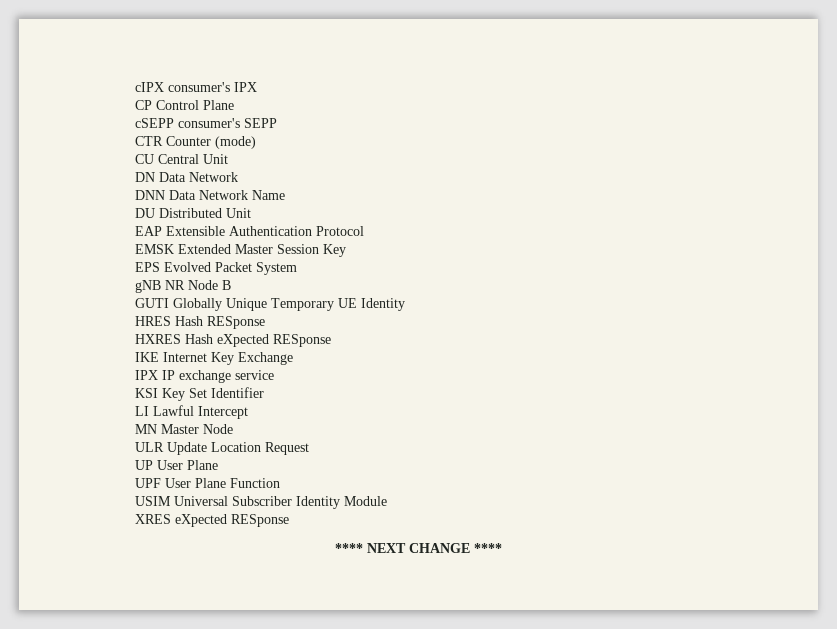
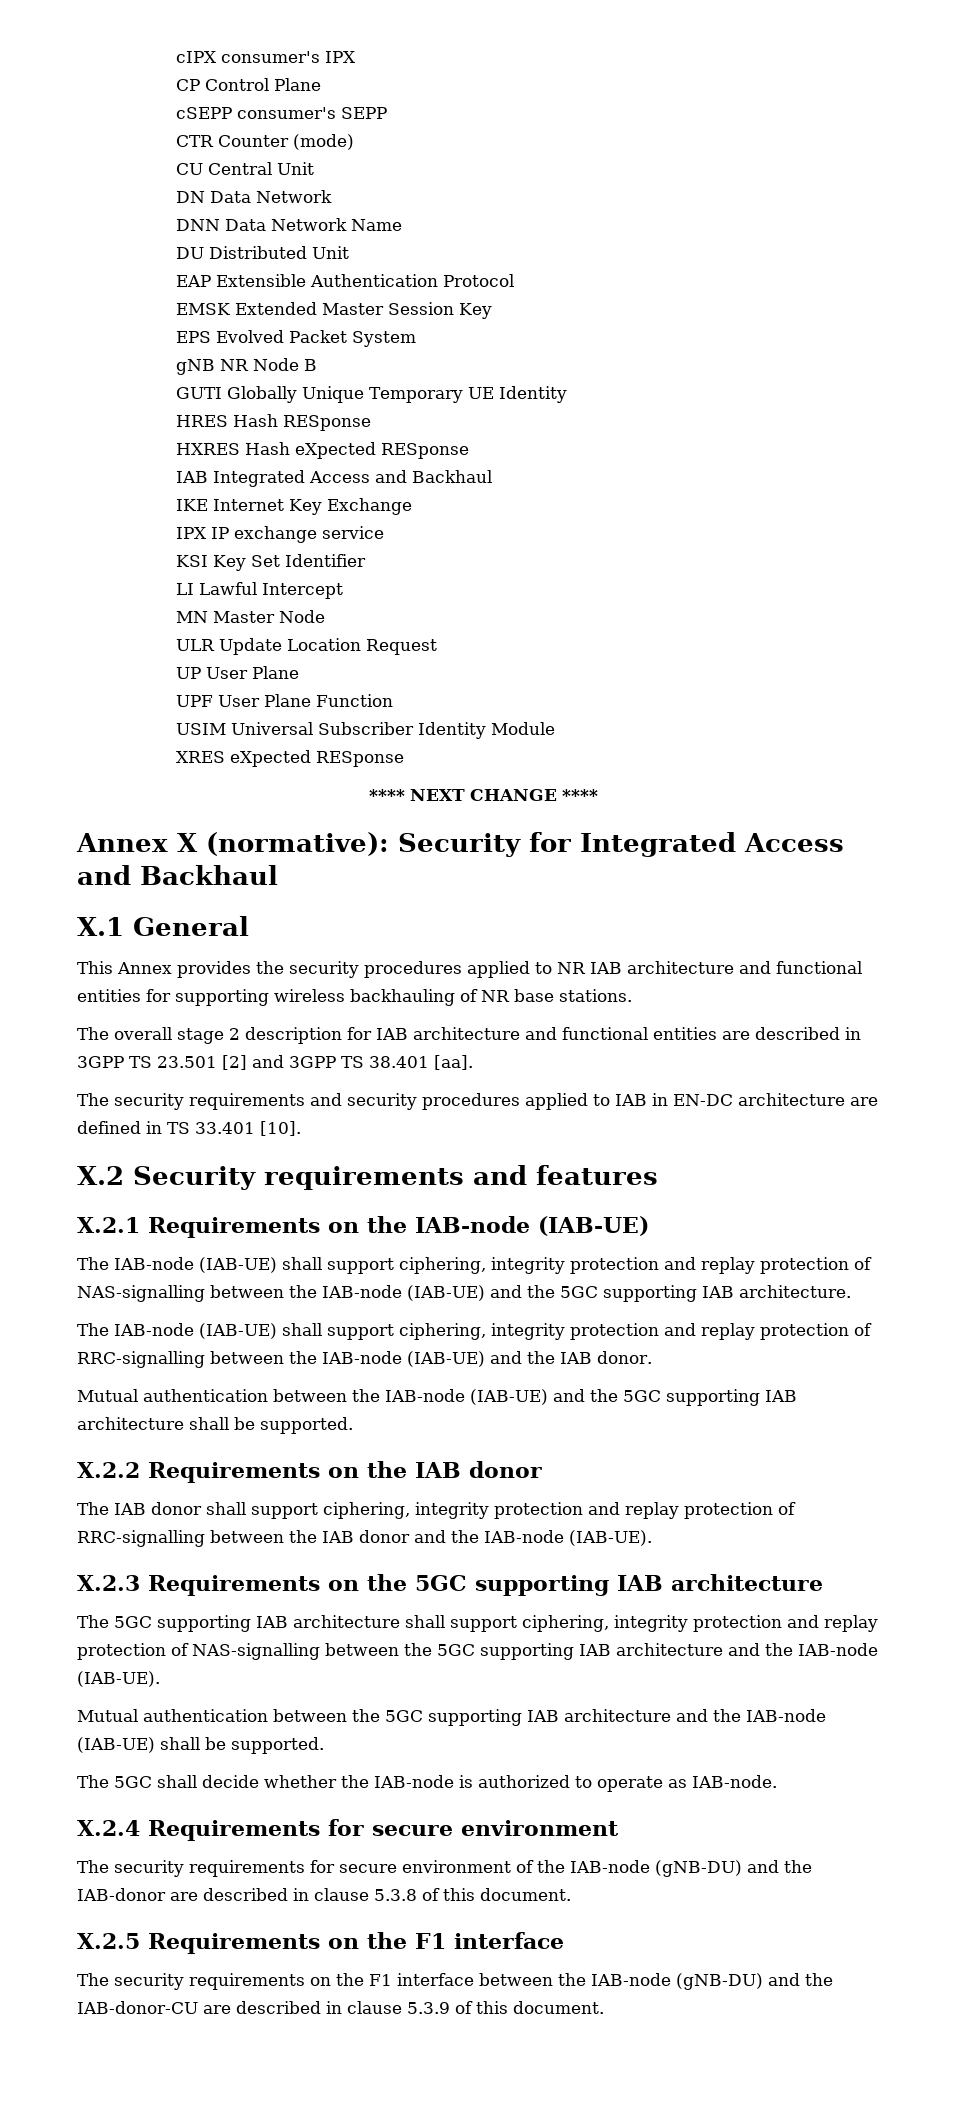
(332, 340) none -> [175,470,492,487] // IAB Integrated Access and Backhaul
(502, 548) none -> [76,832,844,857] [77,865,278,885] [77,916,249,936] [77,961,862,978] [77,989,632,1006] [77,1027,861,1044] [77,1055,473,1070] [77,1093,878,1110] [77,1121,301,1136] [77,1165,658,1190] [77,1216,649,1238] [77,1257,872,1274] [77,1285,851,1302] [77,1323,872,1340] [77,1351,652,1368] [77,1389,797,1406] [77,1417,353,1434] [77,1461,542,1483] [77,1502,796,1519] [77,1530,652,1547] [77,1574,823,1596] [77,1615,878,1632] [77,1643,878,1660] [77,1671,160,1687] [77,1709,826,1726] [77,1737,324,1754] [77,1775,777,1792] [77,1819,619,1841] [77,1860,812,1877] [77,1888,571,1901] [77,1932,564,1954] [77,1973,833,1990] [77,2001,604,2014] // Annex X (normative): Security for Integrated Access and Backhaul // X.1 General // This Annex provides the security procedures applied to NR IAB architecture and functional entities for supporting wireless backhauling of NR base stations. // The overall stage 2 description for IAB architecture and functional entities are described in 3GPP TS 23.501 [2] and 3GPP TS 38.401 [aa]. // The security requirements and security procedures applied to IAB in EN-DC architecture are defined in TS 33.401 [10]. // X.2 Security requirements and features // X.2.1 Requirements on the IAB-node (IAB-UE) // The IAB-node (IAB-UE) shall support ciphering, integrity protection and replay protection of NAS-signalling between the IAB-node (IAB-UE) and the 5GC supporting IAB architecture. // The IAB-node (IAB-UE) shall support ciphering, integrity protection and replay protection of RRC-signalling between the IAB-node (IAB-UE) and the IAB donor. // Mutual authentication between the IAB-node (IAB-UE) and the 5GC supporting IAB architecture shall be supported. // X.2.2 Requirements on the IAB donor // The IAB donor shall support ciphering, integrity protection and replay protection of RRC-signalling between the IAB donor and the IAB-node (IAB-UE). // X.2.3 Requirements on the 5GC supporting IAB architecture // The 5GC supporting IAB architecture shall support ciphering, integrity protection and replay protection of NAS-signalling between the 5GC supporting IAB architecture and the IAB-node (IAB-UE). // Mutual authentication between the 5GC supporting IAB architecture and the IAB-node (IAB-UE) shall be supported. // The 5GC shall decide whether the IAB-node is authorized to operate as IAB-node. // X.2.4 Requirements for secure environment // The security requirements for secure environment of the IAB-node (gNB-DU) and the IAB-donor are described in clause 5.3.8 of this document. // X.2.5 Requirements on the F1 interface // The security requirements on the F1 interface between the IAB-node (gNB-DU) and the IAB-donor-CU are described in clause 5.3.9 of this document.

